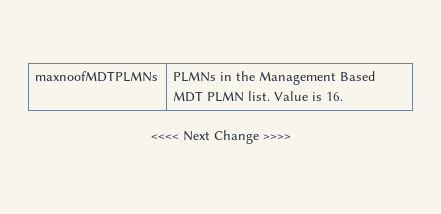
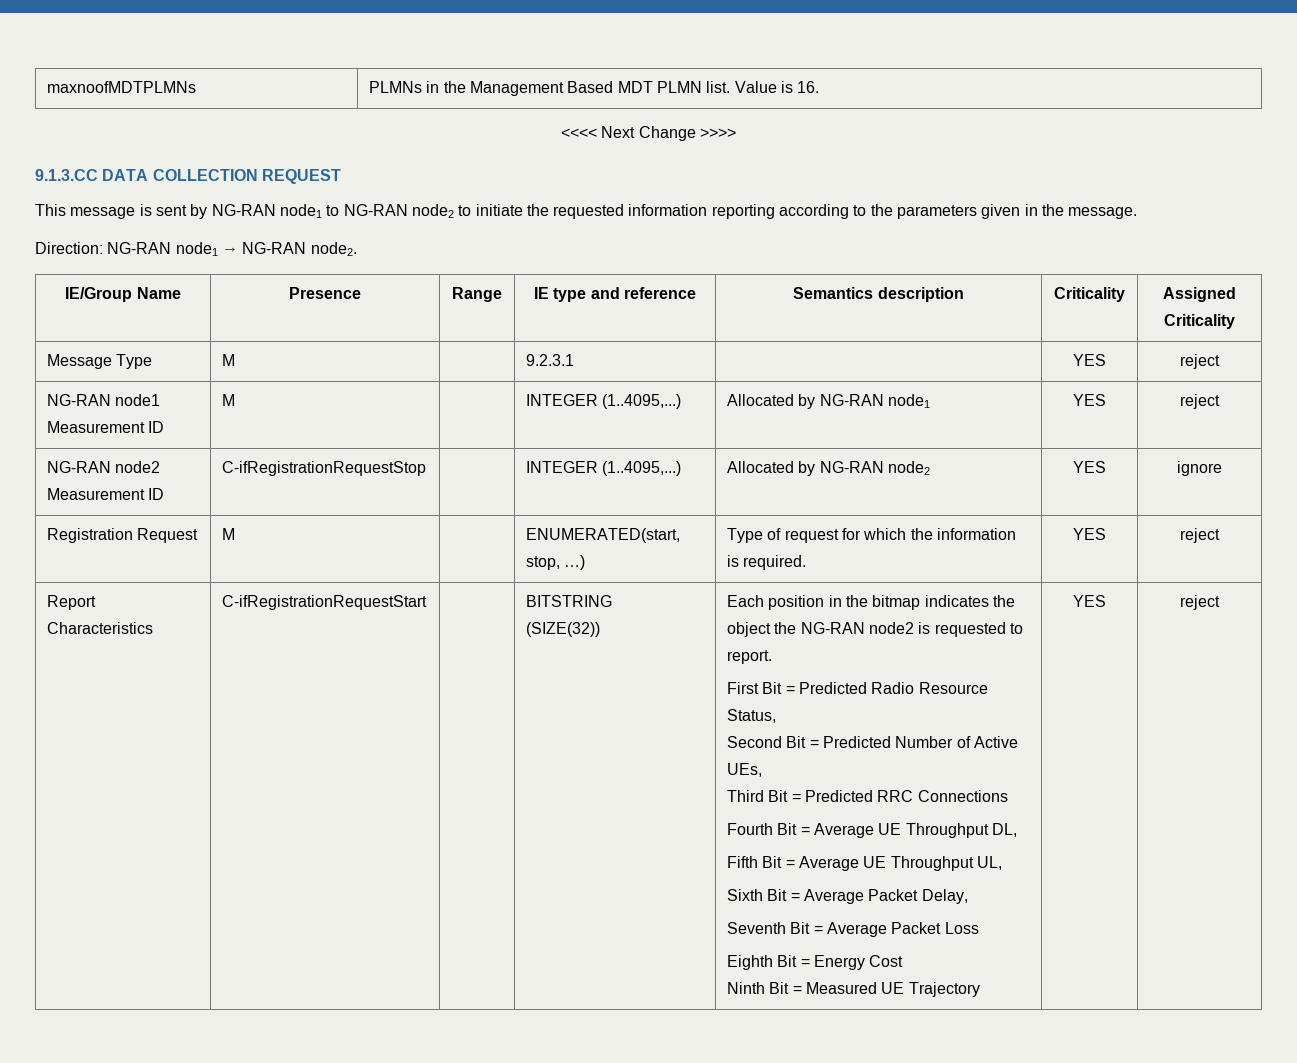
(291, 137) none -> [35,169,341,184] [35,204,1138,219] [35,242,357,256] [65,287,181,302] [289,287,361,299] [452,287,502,302] [534,287,696,302] [793,287,964,302] [1054,287,1125,302] [1163,287,1236,302] [1164,314,1235,329] [47,354,153,369] [222,354,236,366] [526,354,575,366] [1073,354,1106,366] [1180,354,1220,369] [47,394,161,406] [47,421,165,433] [222,394,236,406] [526,394,682,409] [727,394,931,409] [1073,394,1106,406] [1180,394,1220,409] [47,461,161,473] [47,488,165,500] [222,461,427,476] [526,461,682,476] [727,461,931,476] [1073,461,1106,473] [1177,461,1222,476] [47,528,199,543] [222,528,236,540] [526,528,681,543] [526,555,586,570] [727,528,1017,543] [727,555,807,570] [1073,528,1106,540] [1180,528,1220,543] [47,595,97,610] [47,622,154,634] [222,595,428,610] [526,595,613,607] [526,622,601,637] [727,595,1016,610] [727,622,1024,637] [727,650,773,664] [727,682,988,694] [727,709,777,723] [727,736,1019,748] [727,763,763,777] [727,790,1008,802] [727,823,1018,838] [727,856,1003,871] [727,889,968,904] [727,922,979,937] [727,955,904,970] [727,982,980,997] [1073,595,1106,607] [1180,595,1220,610] // 9.1.3.CC DATA COLLECTION REQUEST // This message is sent by NG-RAN node1 to NG-RAN node2 to initiate the requested information reporting according to the parameters given in the message. // Direction: NG-RAN node1 → NG-RAN node2. // IE/Group Name | Presence | Range | IE type and reference | Semantics description | Criticality | Assigned Criticality // Message Type | M | | 9.2.3.1 | | YES | reject // NG-RAN node1 Measurement ID | M | | INTEGER (1..4095,...) | Allocated by NG-RAN node1 | YES | reject // NG-RAN node2 Measurement ID | C-ifRegistrationRequestStop | | INTEGER (1..4095,...) | Allocated by NG-RAN node2 | YES | ignore // Registration Request | M | | ENUMERATED(start, stop, …) | Type of request for which the information is required. | YES | reject // Report Characteristics | C-ifRegistrationRequestStart | | BITSTRING // (SIZE(32)) | Each position in the bitmap indicates the object the NG-RAN node2 is requested to report. // First Bit = Predicted Radio Resource Status, // Second Bit = Predicted Number of Active UEs, // Third Bit = Predicted RRC Connections // Fourth Bit = Average UE Throughput DL, // Fifth Bit = Average UE Throughput UL, // Sixth Bit = Average Packet Delay, // Seventh Bit = Average Packet Loss // Eighth Bit = Energy Cost // Ninth Bit = Measured UE Trajectory | YES | reject

